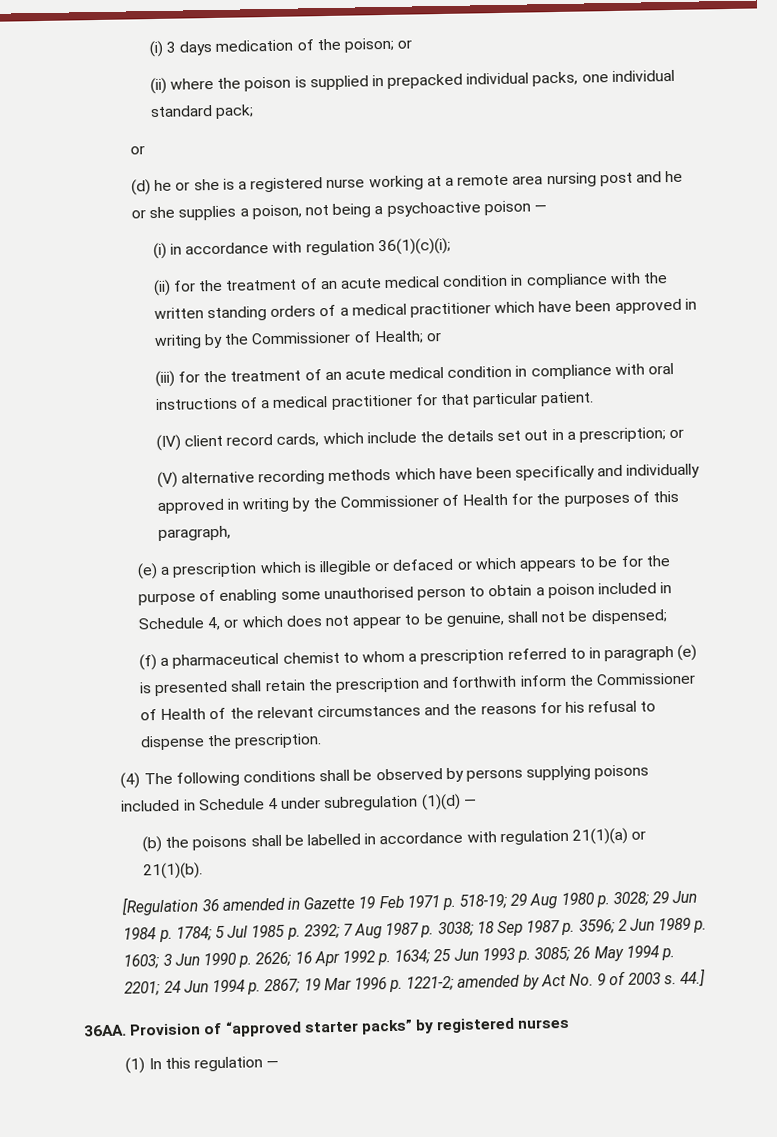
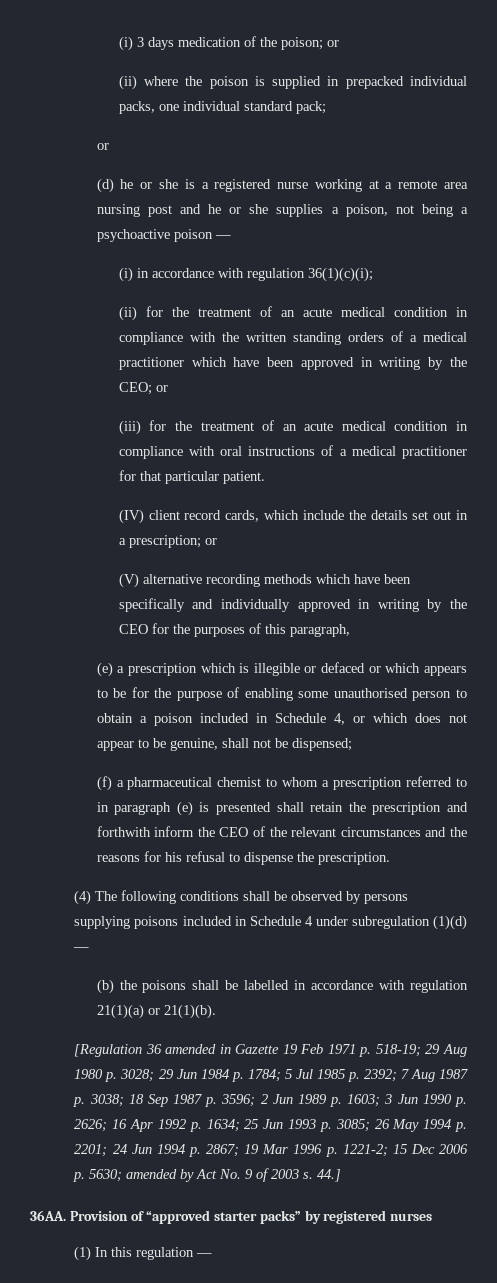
[251,330,424,345] Commissioner of Health; -> [118,382,152,395] CEO;
[339,493,509,508] Commissioner of Health -> [118,624,148,634] CEO
[595,672,696,686] [140,708,207,721] Commissioner of Health -> [219,827,249,837] CEO
(455, 983) none -> [392,1144,469,1154] [73,1169,123,1182] 15 Dec 2006 p. 5630;

